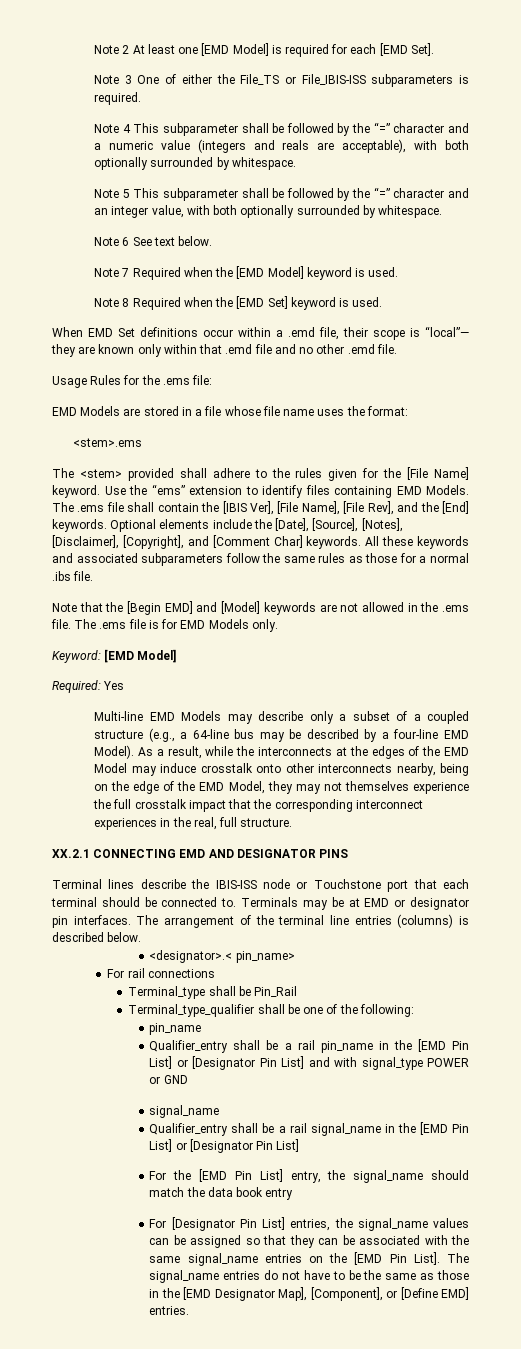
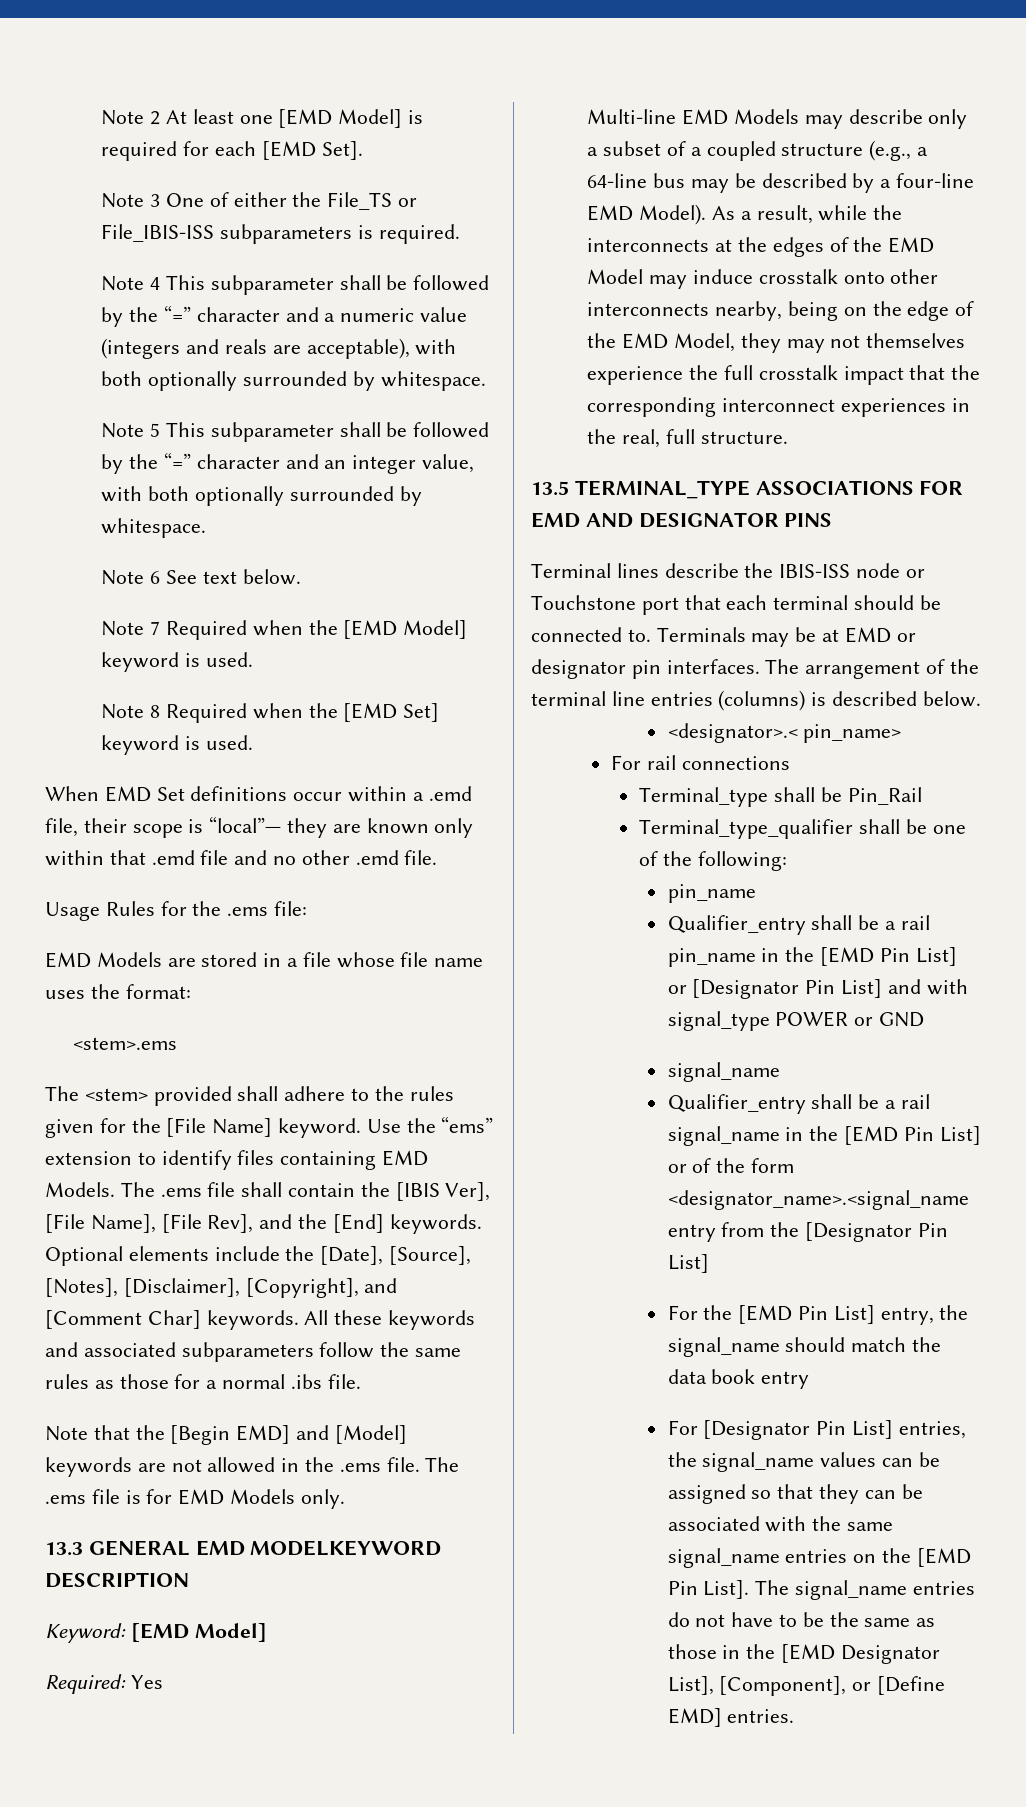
(278, 625) none -> [45,1540,442,1556] [45,1572,189,1588] // 13.3 GENERAL EMD MODELKEYWORD DESCRIPTION
[52,849,177,858] XX.2.1 CONNECTING -> [531,480,964,499] 13.5 TERMINAL_TYPE ASSOCIATIONS FOR
(187, 1146) none -> [692,1158,794,1173] [667,1190,969,1210] [667,1222,800,1242] of the form <designator_name>.<signal_name entry from the
[278,1287,308,1301] Map], -> [667,1676,714,1695] List],

